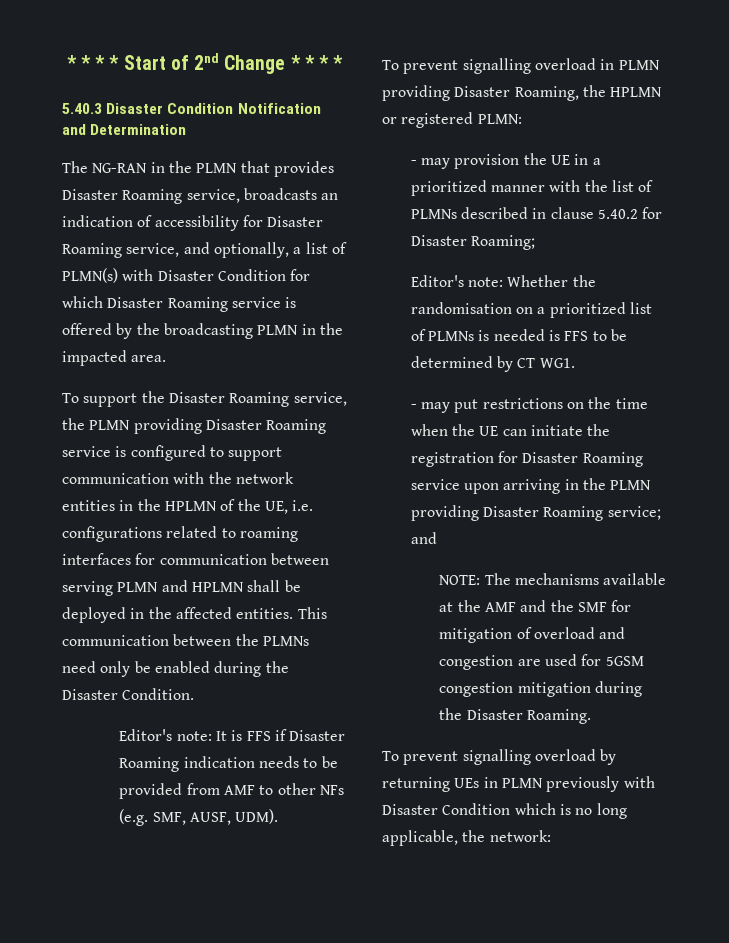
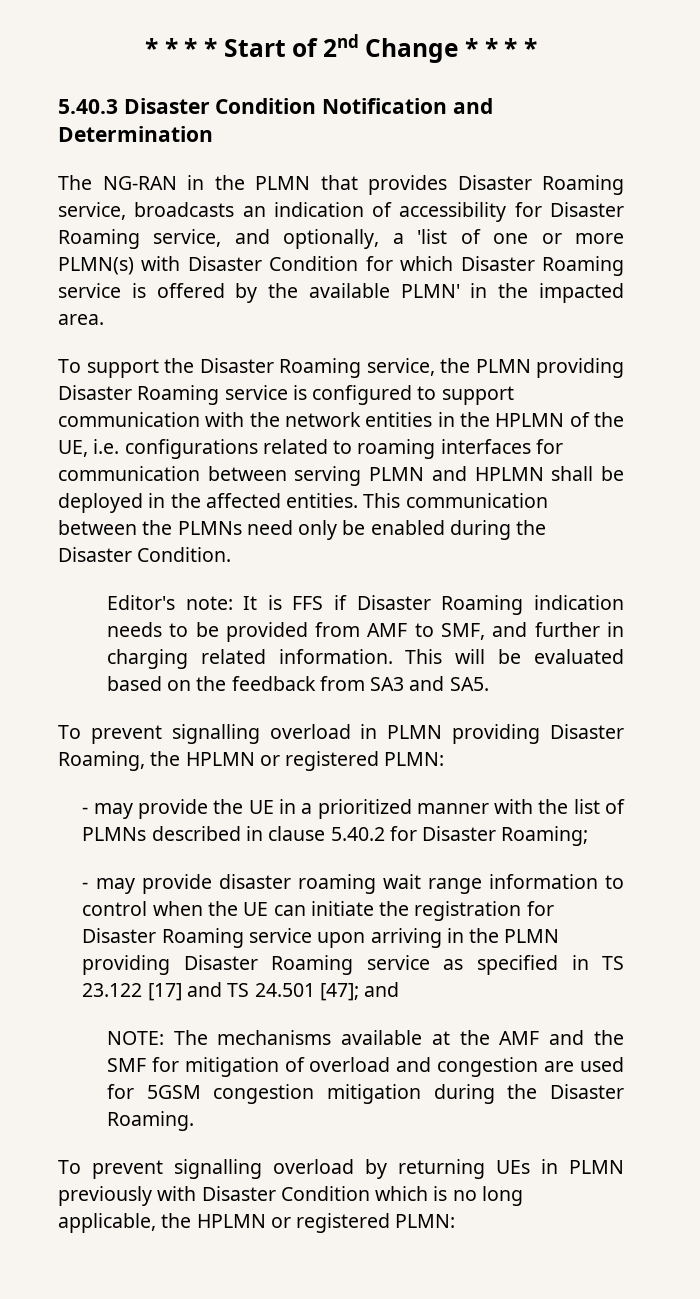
[305,242,347,254] list of -> [417,229,625,244] 'list of one or more
[163,323,299,339] broadcasting PLMN -> [308,283,460,298] available PLMN'
[277,783,344,795] [119,809,279,826] other NFs (e.g. SMF, AUSF, UDM). -> [441,622,624,640] [106,649,624,669] [106,676,489,691] SMF, and further in charging related information. This will be evaluated based on the feedback from SA3 and SA5.
[454,154,520,169] provision -> [138,799,209,819] provide
[410,275,596,287] [410,302,652,318] [410,329,627,341] [410,356,575,372] [410,397,648,413] Editor's note: Whether the randomisation on a prioritized list of PLMNs is needed is FFS to be determined by CT WG1. // - may put restrictions on the time -> [82,874,625,894] [82,901,148,916] - may provide disaster roaming wait range information to control
[607,506,661,520] service; -> [366,955,624,975] [82,982,359,1001] service as specified in TS 23.122 [17] and TS 24.501 [47];
[489,830,551,842] network: -> [196,1213,456,1233] HPLMN or registered PLMN:

